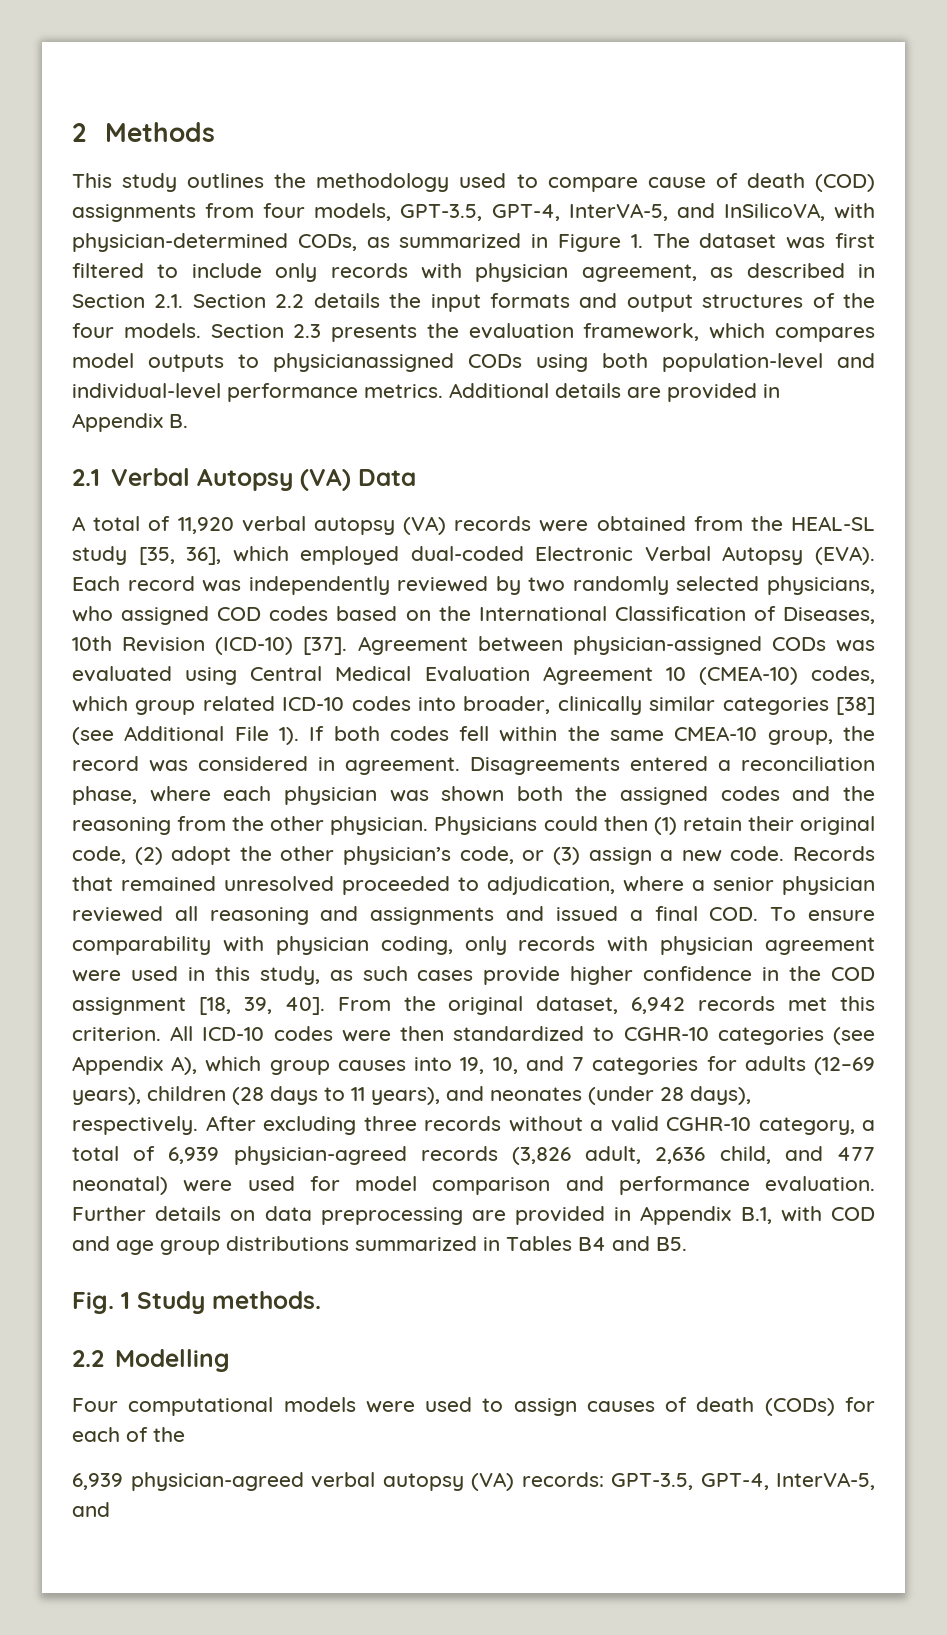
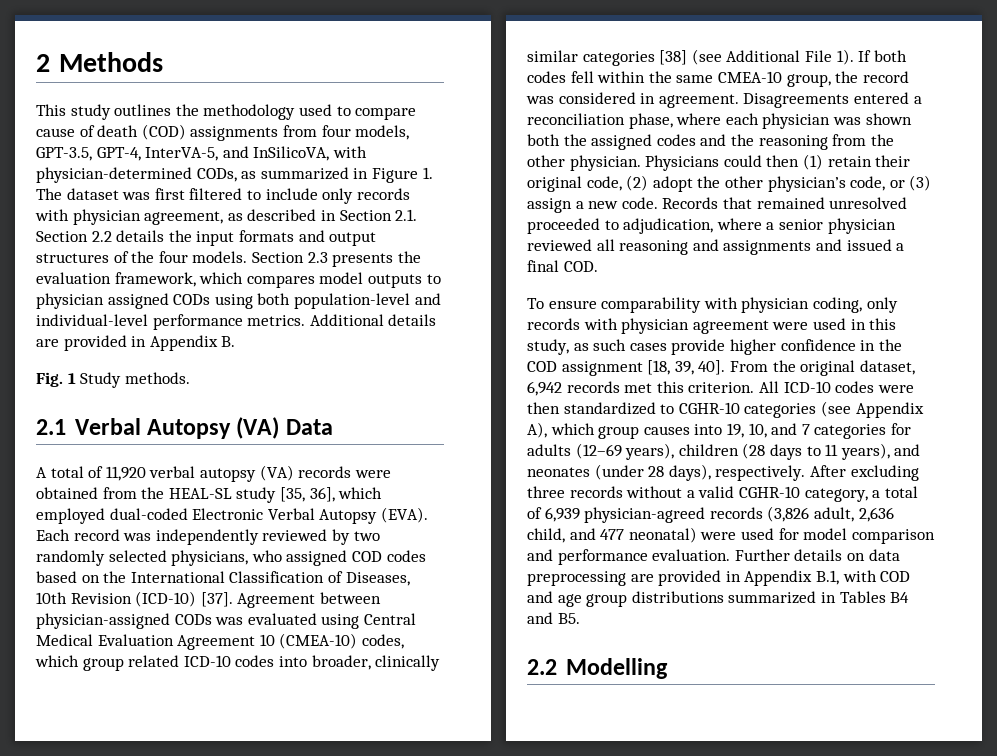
[273,353,454,372] physicianassigned -> [36,293,169,309] physician assigned
(188, 421) none -> [36,372,190,388] // Fig. 1 Study methods.
(759, 914) none -> (598, 266) //
[72,1291,321,1314] [72,1349,230,1372] [72,1397,875,1416] [72,1427,185,1442] [72,1472,875,1491] [72,1502,110,1517] Fig. 1 Study methods. // 2.2 Modelling // Four computational models were used to assign causes of death (CODs) for each of the // 6,939 physician-agreed verbal autopsy (VA) records: GPT-3.5, GPT-4, InterVA-5, and -> [527,658,668,679] 2.2 Modelling

